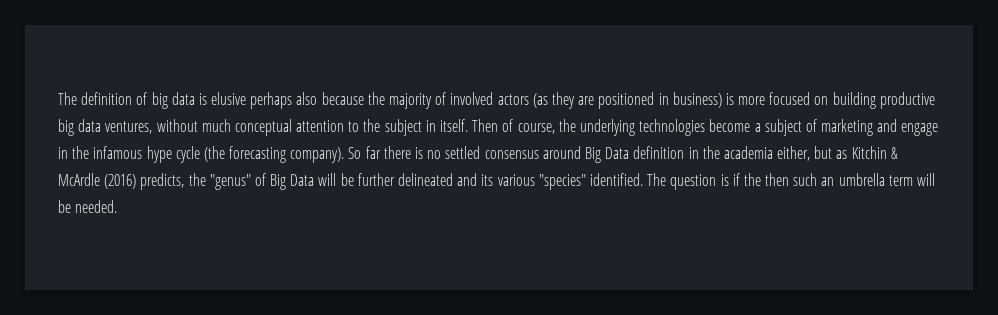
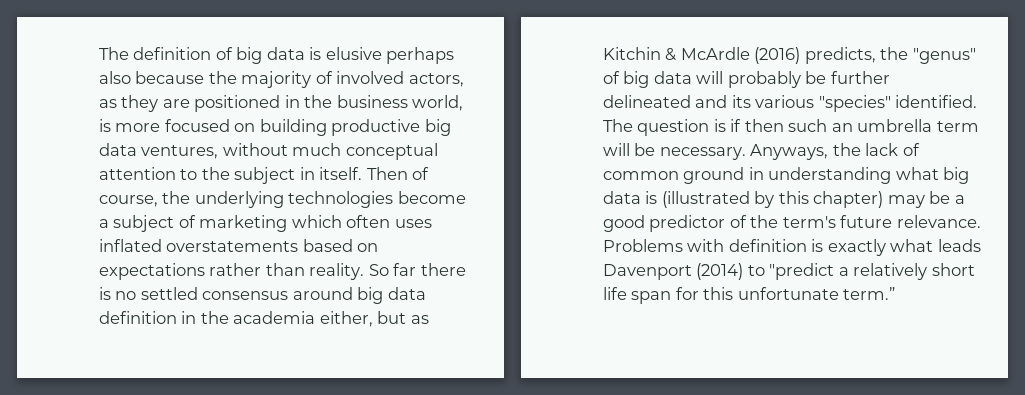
[497,93,548,108] actors (as -> [408,73,464,87] [99,99,117,108] actors, as
[672,92,722,108] business) -> [304,95,464,111] the business world,
[877,119,939,136] [58,146,345,163] and engage in the infamous hype cycle (the forecasting company). -> [291,215,432,228] [99,239,379,252] [99,263,365,280] which often uses inflated overstatements based on expectations rather than reality.
[584,147,630,163] Big Data -> [357,287,426,304] big data
[270,173,337,190] Big Data will -> [623,71,801,88] big data will probably
[743,173,761,186] the -> (742, 125) none
[75,200,118,213] needed. -> [659,143,920,160] [603,167,970,184] [603,191,965,208] [603,215,981,232] [603,239,981,256] [603,263,975,280] [603,287,896,304] necessary. Anyways, the lack of common ground in understanding what big data is (illustrated by this chapter) may be a good predictor of the term's future relevance. Problems with definition is exactly what leads Davenport (2014) to "predict a relatively short life span for this unfortunate term.”

